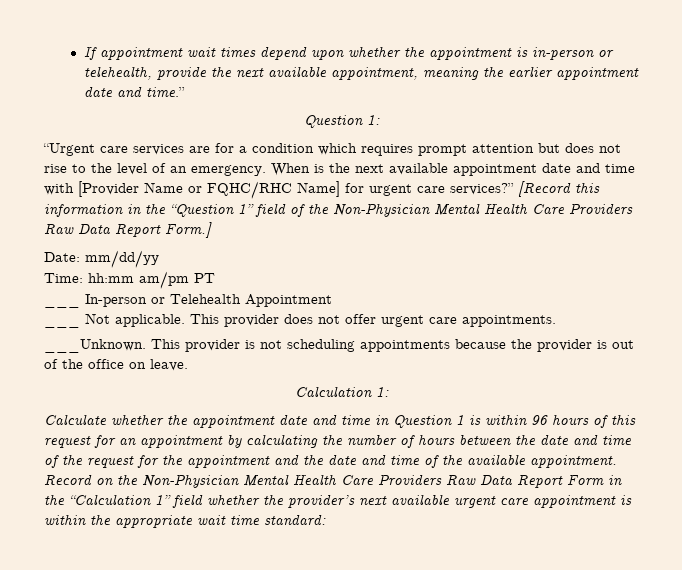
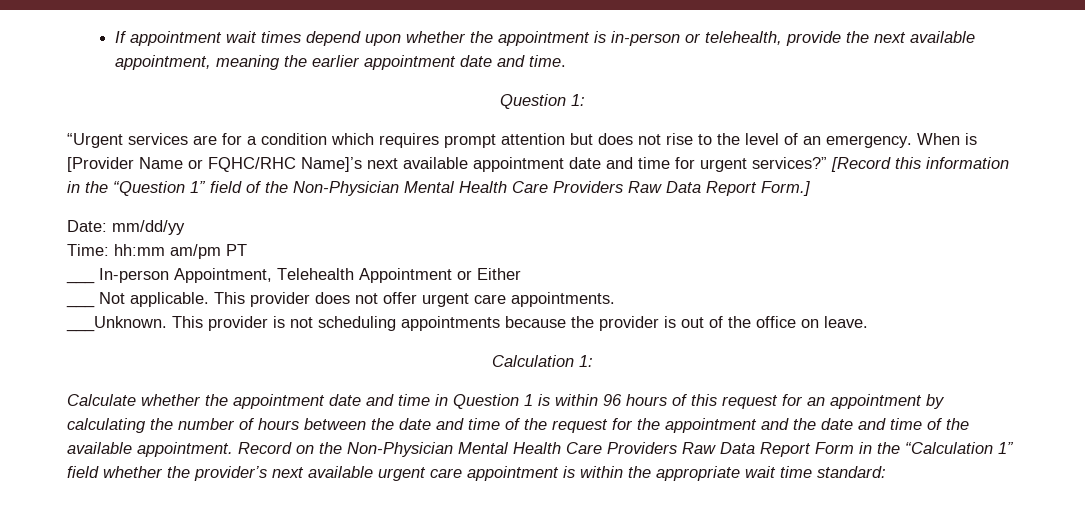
[145,87,185,98] time.” -> [528,55,566,67] time.
[100,146,128,153] care -> (123, 140) none
[329,163,350,173] the -> [67,157,362,172] [Provider Name or FQHC/RHC Name]’s
[44,181,340,199] with [Provider Name or FQHC/RHC Name] -> (670, 163) none
[417,186,445,193] care -> (747, 165) none
[151,297,165,304] or -> [174,268,272,283] Appointment,
(332, 300) none -> [457,268,521,280] or Either

